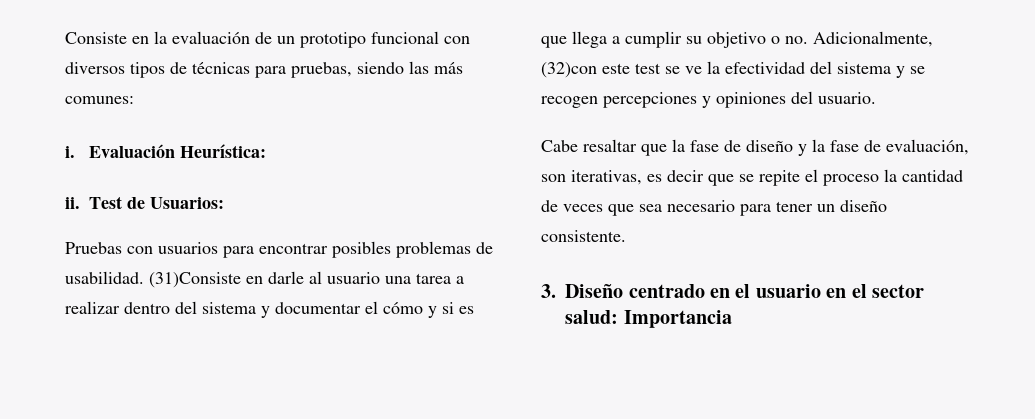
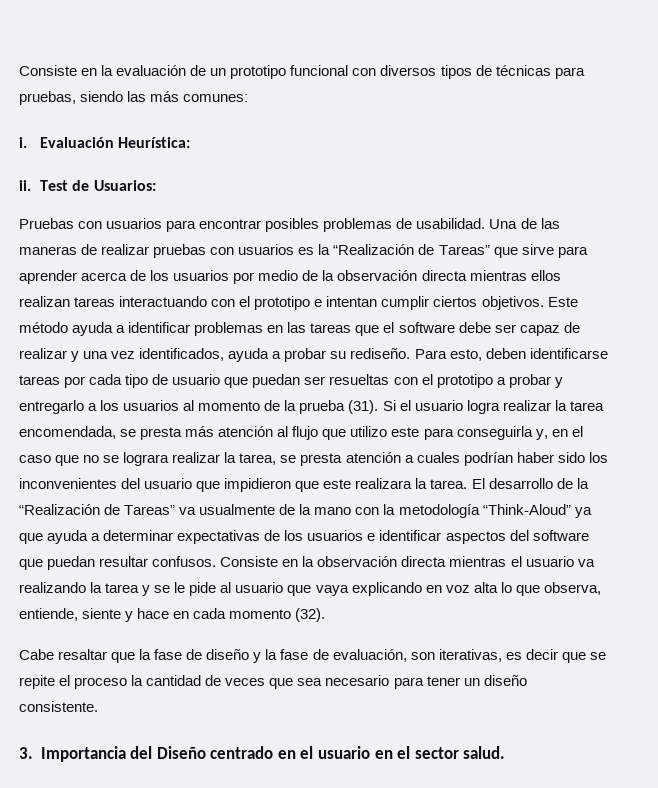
[149,271,464,288] [65,301,474,318] [541,31,933,48] [541,61,925,78] [541,91,876,108] (31)Consiste en darle al usuario una tarea a realizar dentro del sistema y documentar el cómo y si es que llega a cumplir su objetivo o no. Adicionalmente, (32)con este test se ve la efectividad del sistema y se recogen percepciones y opiniones del usuario. -> [489,218,560,229] [19,244,588,258] [19,270,561,284] [19,296,578,310] [19,322,580,336] [19,348,608,362] [19,374,563,388] [19,400,604,414] [19,426,583,440] [19,452,608,466] [19,478,589,492] [19,504,592,518] [19,530,589,544] [19,556,595,570] [19,582,601,596] [19,608,326,622] Una de las maneras de realizar pruebas con usuarios es la “Realización de Tareas” que sirve para aprender acerca de los usuarios por medio de la observación directa mientras ellos realizan tareas interactuando con el prototipo e intentan cumplir ciertos objetivos. Este método ayuda a identificar problemas en las tareas que el software debe ser capaz de realizar y una vez identificados, ayuda a probar su rediseño. Para esto, deben identificarse tareas por cada tipo de usuario que puedan ser resueltas con el prototipo a probar y entregarlo a los usuarios al momento de la prueba (31). Si el usuario logra realizar la tarea encomendada, se presta más atención al flujo que utilizo este para conseguirla y, en el caso que no se lograra realizar la tarea, se presta atención a cuales podrían haber sido los inconvenientes del usuario que impidieron que este realizara la tarea. El desarrollo de la “Realización de Tareas” va usualmente de la mano con la metodología “Think-Aloud” ya que ayuda a determinar expectativas de los usuarios e identificar aspectos del software que puedan resultar confusos. Consiste en la observación directa mientras el usuario va realizando la tarea y se le pide al usuario que vaya explicando en voz alta lo que observa, entiende, siente y hace en cada momento (32).
(556, 291) none -> [40,746,153,762] Importancia del
[565,310,732,328] salud: Importancia -> [463,746,506,759] salud.

